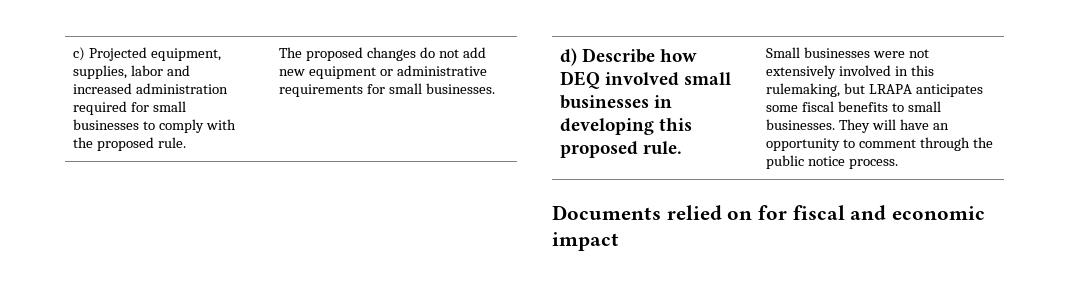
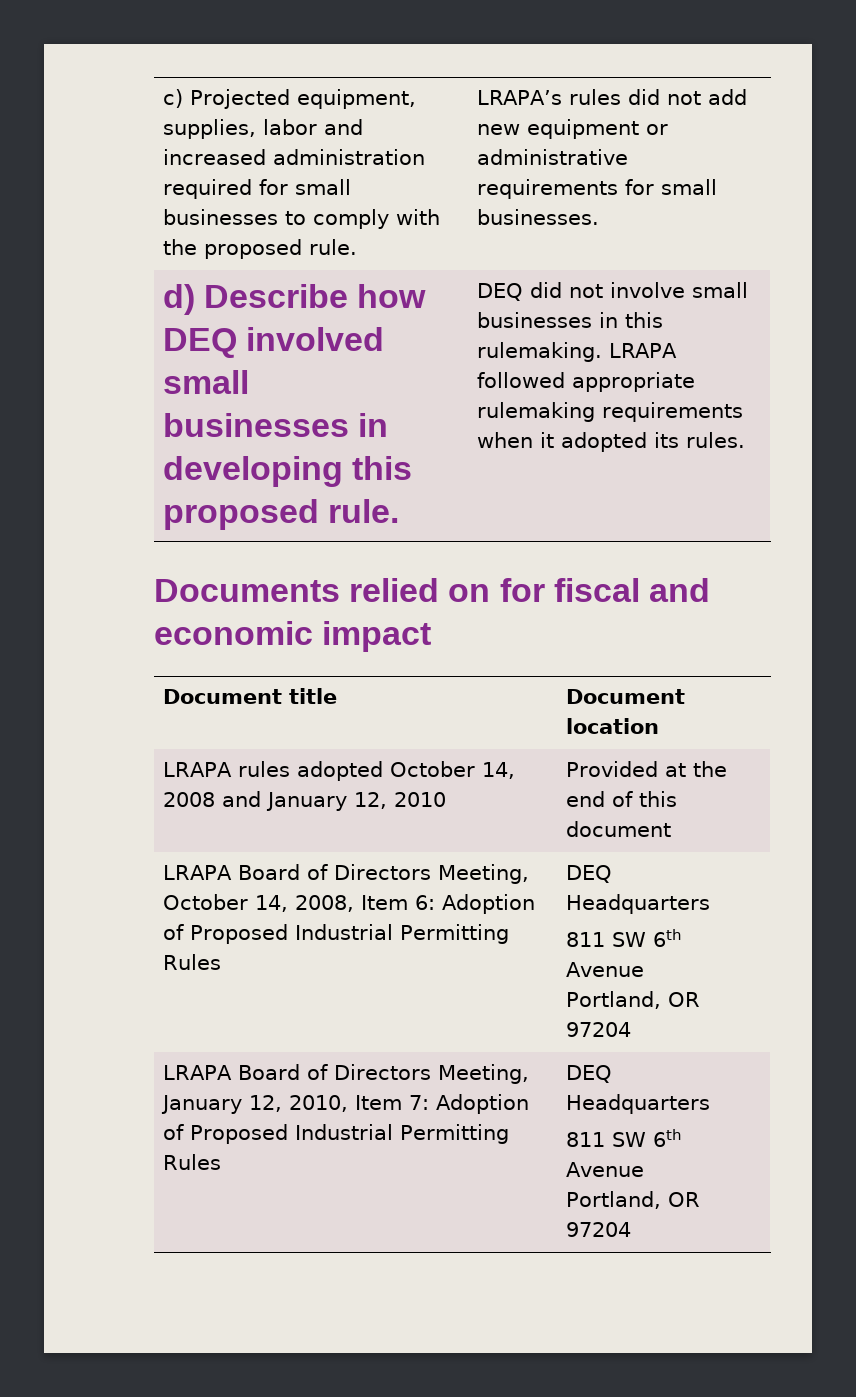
[279,47,436,61] The proposed changes do -> [476,89,661,105] LRAPA’s rules did
[766,47,930,58] [766,65,935,79] [766,83,984,97] [766,101,942,112] [766,119,950,133] [766,137,994,151] [766,155,899,169] Small businesses were not extensively involved in this rulemaking, but LRAPA anticipates some fiscal benefits to small businesses. They will have an opportunity to comment through the public notice process. -> [476,282,748,301] [476,312,663,328] [476,342,678,362] [476,372,695,392] [476,402,743,422] [476,432,745,452] DEQ did not involve small businesses in this rulemaking. LRAPA followed appropriate rulemaking requirements when it adopted its rules.
(619, 241) none -> [163,688,338,704] [566,689,686,704] [566,718,660,734] [163,761,516,781] [163,791,447,811] [566,761,728,777] [566,791,678,807] [566,821,672,837] [163,864,530,884] [163,894,536,914] [163,924,510,944] [163,954,222,970] [566,865,613,883] [566,894,711,914] [566,929,683,947] [566,962,645,977] [566,991,701,1009] [566,1022,632,1037] [163,1064,530,1084] [161,1094,530,1114] [163,1124,510,1144] [163,1154,222,1170] [566,1065,613,1083] [566,1094,711,1114] [566,1129,683,1147] [566,1162,645,1177] [566,1191,701,1209] [566,1222,632,1237] // Document title | Document location // LRAPA rules adopted October 14, 2008 and January 12, 2010 | Provided at the end of this document // LRAPA Board of Directors Meeting, October 14, 2008, Item 6: Adoption of Proposed Industrial Permitting Rules | DEQ Headquarters // 811 SW 6th Avenue // Portland, OR 97204 // LRAPA Board of Directors Meeting, January 12, 2010, Item 7: Adoption of Proposed Industrial Permitting Rules | DEQ Headquarters // 811 SW 6th Avenue // Portland, OR 97204

